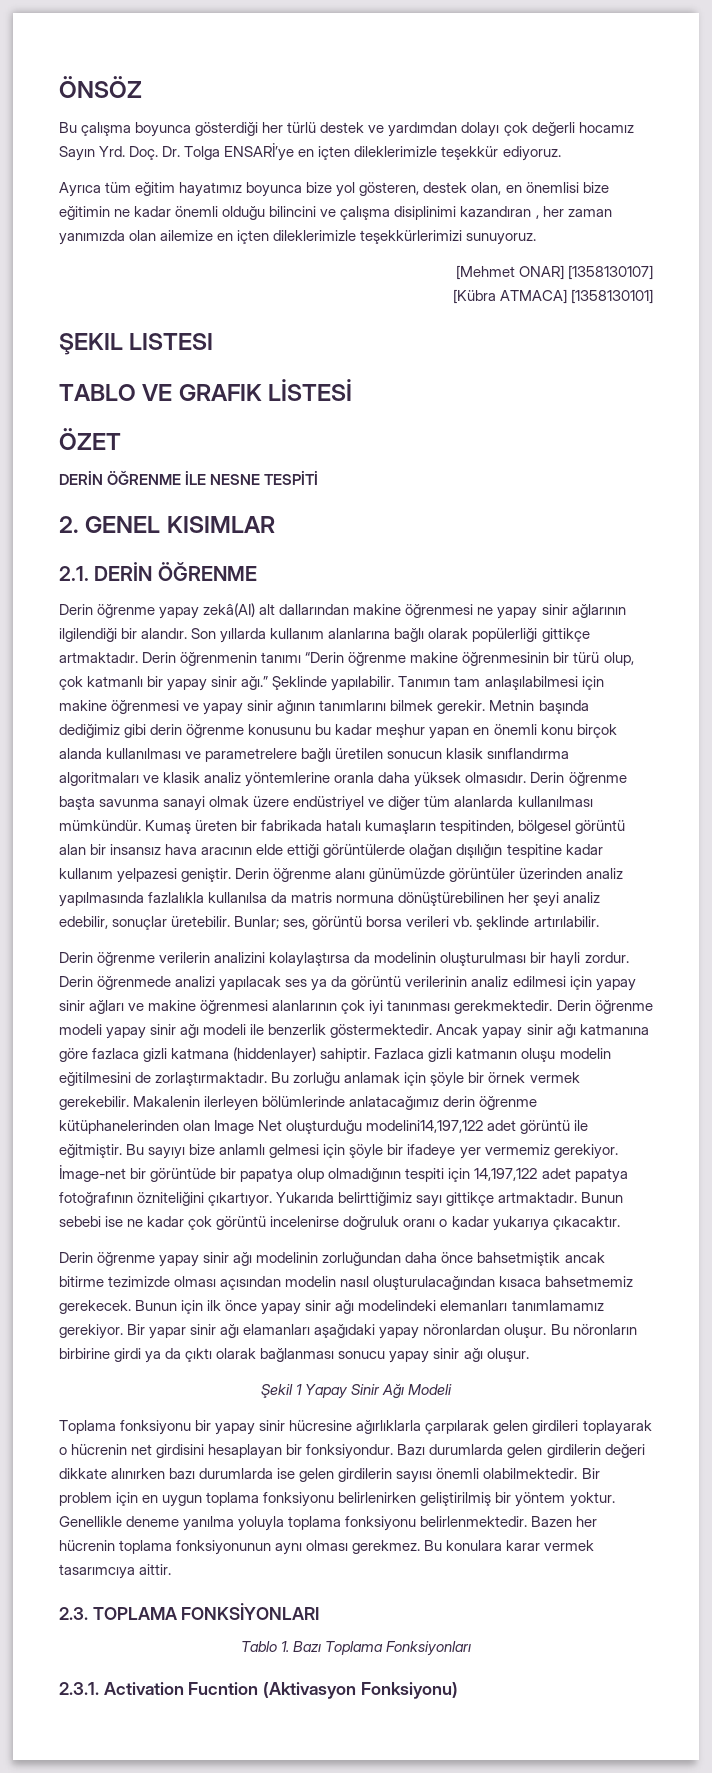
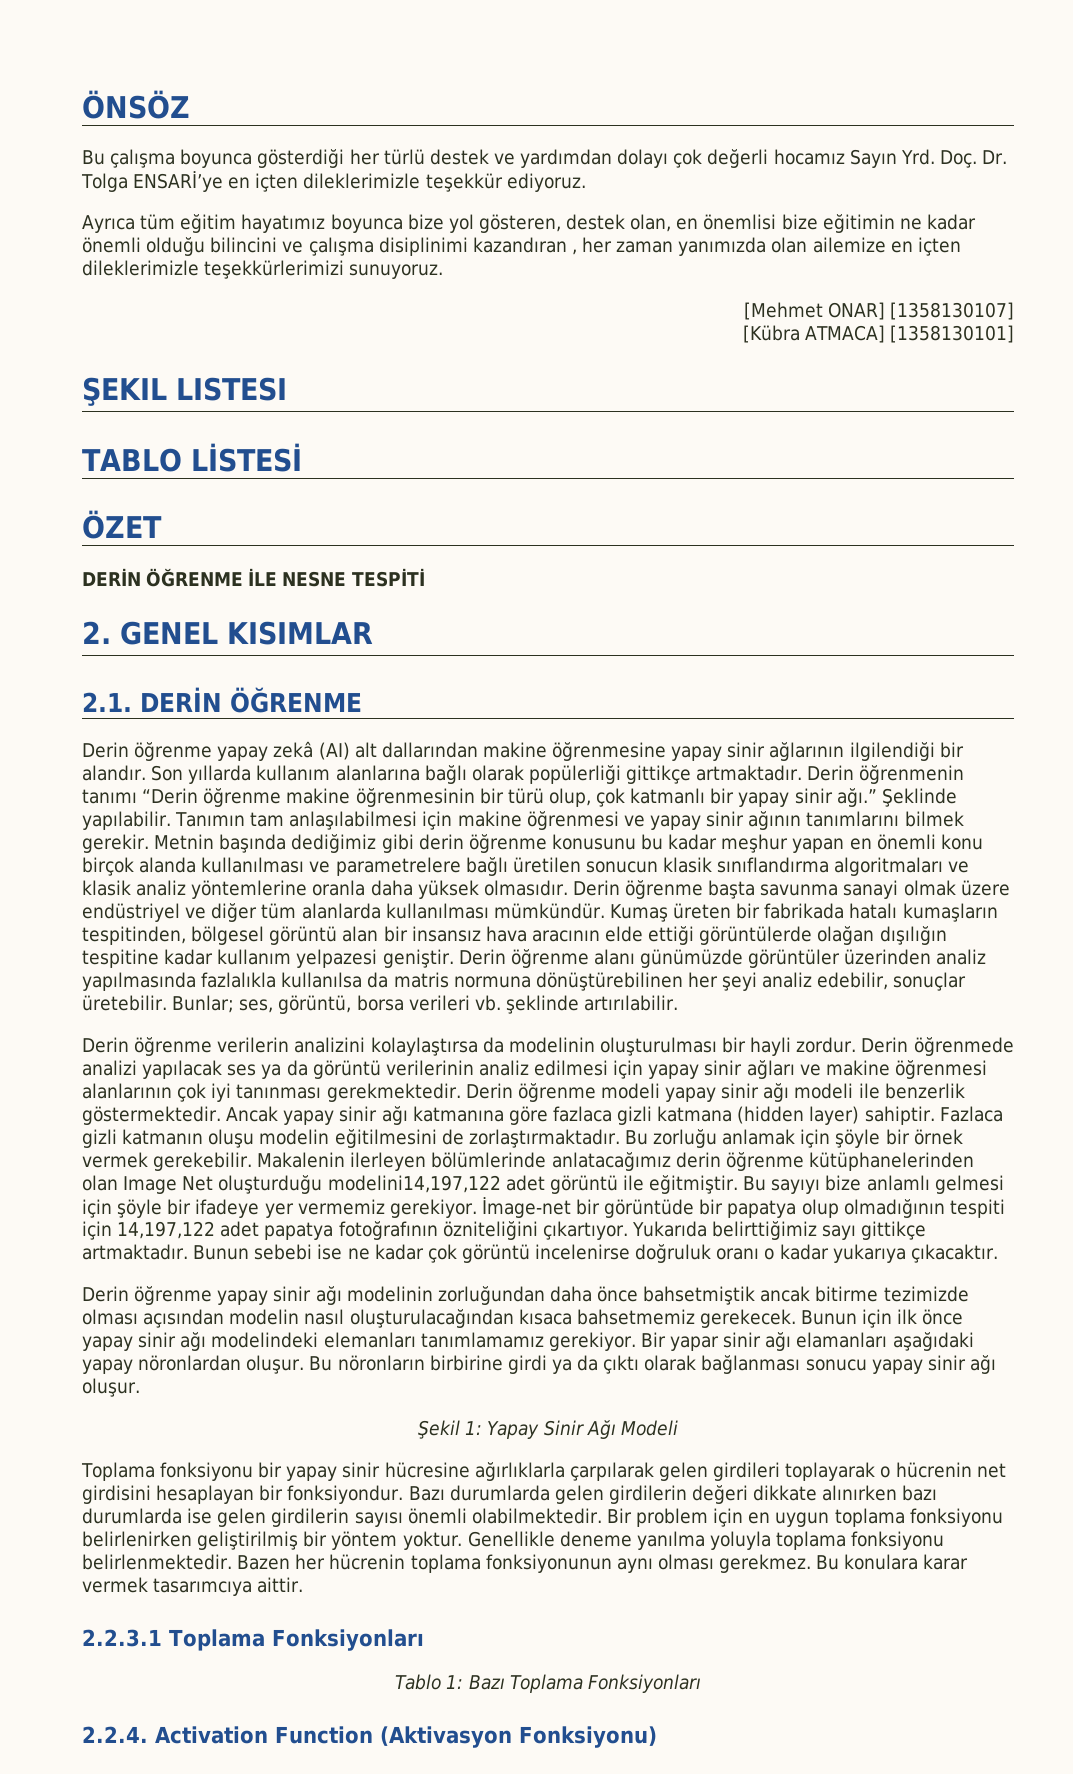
[142,384,262,401] VE GRAFIK -> (182, 460) none
[203,603,256,617] zekâ(AI) -> [273,741,350,760] zekâ (AI)
[405,604,494,618] öğrenmesi ne -> [552,742,667,761] öğrenmesine
[312,916,363,930] görüntü -> [278,995,352,1014] görüntü,
[233,1047,317,1063] (hiddenlayer) -> [737,1106,860,1125] (hidden layer)
[295,1384,302,1395] 1 -> [465,1421,483,1435] 1:
[59,1603,320,1620] 2.3. TOPLAMA FONKSİYONLARI -> [82,1629,424,1651] 2.2.3.1 Toplama Fonksiyonları
[280,1641,289,1652] 1. -> [446,1675,464,1689] 1:
[59,1682,259,1695] 2.3.1. Activation Fucntion -> [82,1726,373,1744] 2.2.4. Activation Function

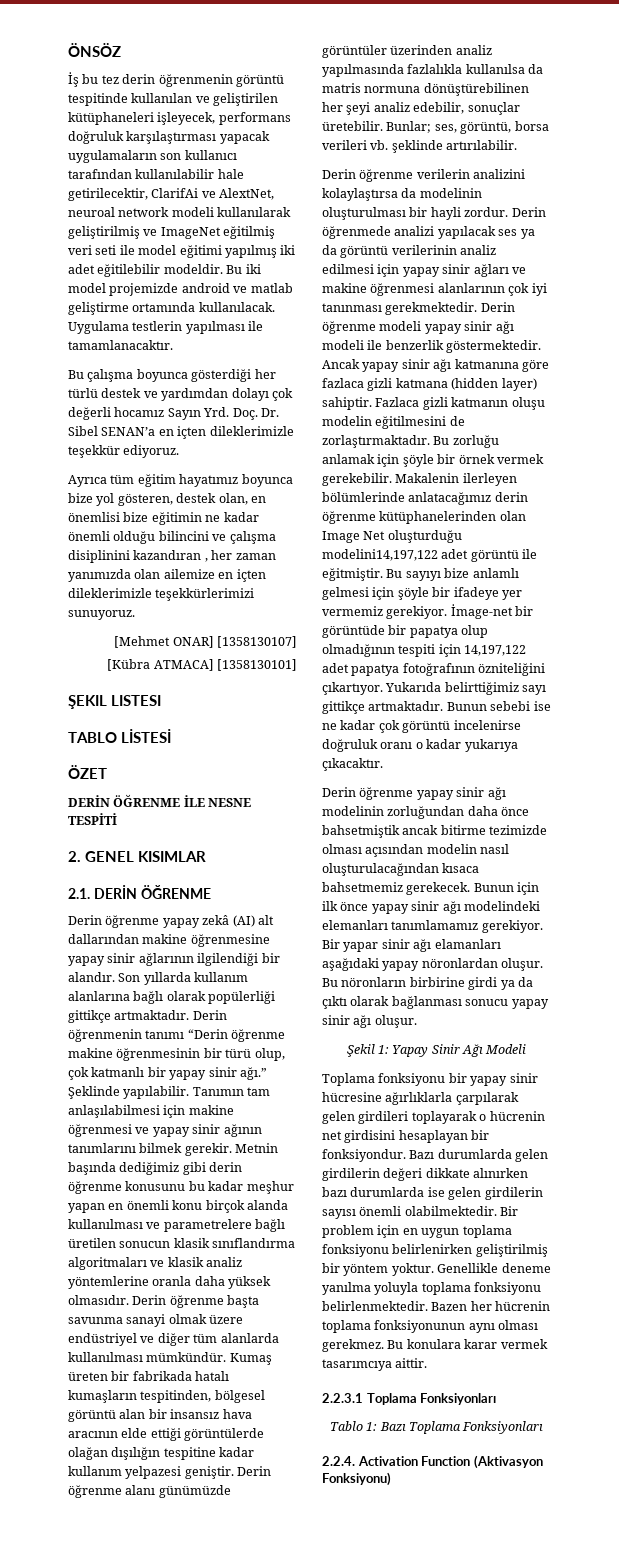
(190, 104) none -> [68,72,284,87] [68,93,279,106] [68,112,291,125] [68,131,270,144] [68,150,237,163] [68,169,244,179] [68,188,275,201] [68,207,292,217] [68,226,276,239] [68,245,296,258] [68,264,261,277] [68,283,293,296] [68,302,275,315] [68,321,264,334] [68,340,173,350] // İş bu tez derin öğrenmenin görüntü tespitinde kullanılan ve geliştirilen kütüphaneleri işleyecek, performans doğruluk karşılaştırması yapacak uygulamaların son kullanıcı tarafından kullanılabilir hale getirilecektir, ClarifAi ve AlextNet, neuroal network modeli kullanılarak geliştirilmiş ve ImageNet eğitilmiş veri seti ile model eğitimi yapılmış iki adet eğitilebilir modeldir. Bu iki model projemizde android ve matlab geliştirme ortamında kullanılacak. Uygulama testlerin yapılması ile tamamlanacaktır.
[81,171,224,192] Tolga ENSARİ’ye -> [68,426,156,436] Sibel SENAN’a
[378,237,468,256] disiplinimi -> [68,550,130,563] disiplinini

